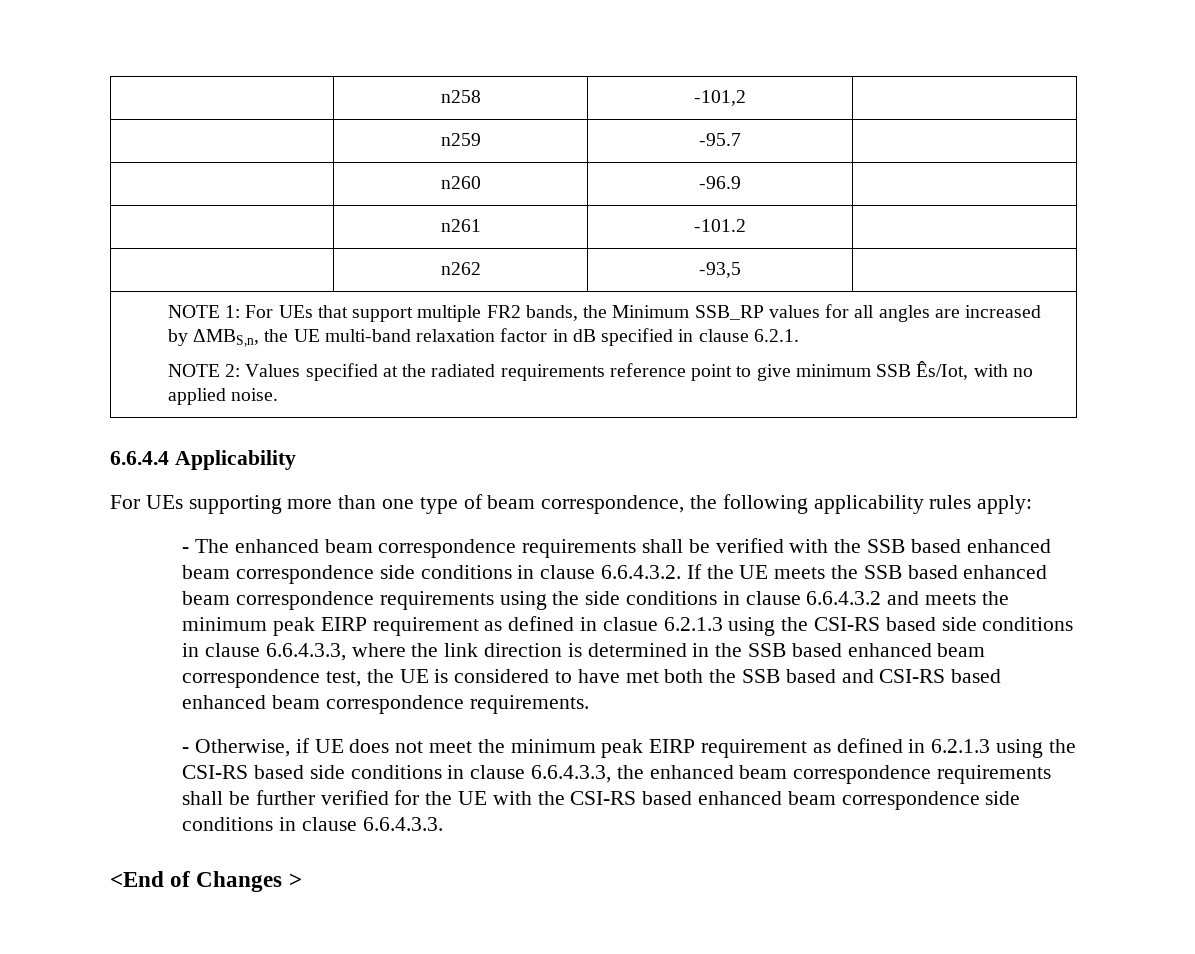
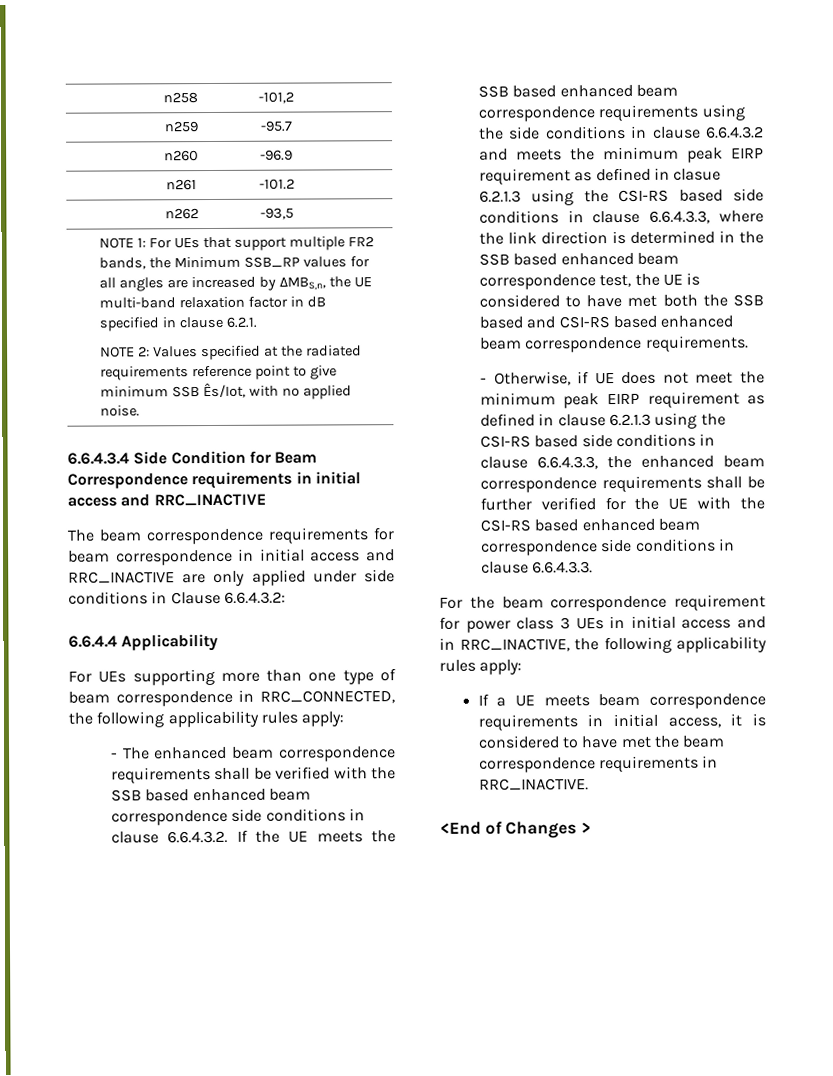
(279, 394) none -> [67,450,318,465] [67,471,361,490] [67,493,266,507] [67,527,395,545] [68,548,395,566] [68,569,395,586] [68,591,286,605] // 6.6.4.3.4 Side Condition for Beam Correspondence requirements in initial access and RRC_INACTIVE // The beam correspondence requirements for beam correspondence in initial access and RRC_INACTIVE are only applied under side conditions in Clause 6.6.4.3.2:
[541,495,685,514] correspondence, -> [115,689,396,707] correspondence in RRC_CONNECTED,
(926, 746) none -> [557,414,606,427] clause
(443, 824) none -> [439,594,766,612] [439,615,766,633] [439,636,767,654] [439,659,523,675] [477,693,766,709] [477,713,766,731] [477,735,726,749] [478,755,719,773] [478,778,589,791] // For the beam correspondence requirement for power class 3 UEs in initial access and in RRC_INACTIVE, the following applicability rules apply: // If a UE meets beam correspondence requirements in initial access, it is considered to have met the beam correspondence requirements in RRC_INACTIVE.

